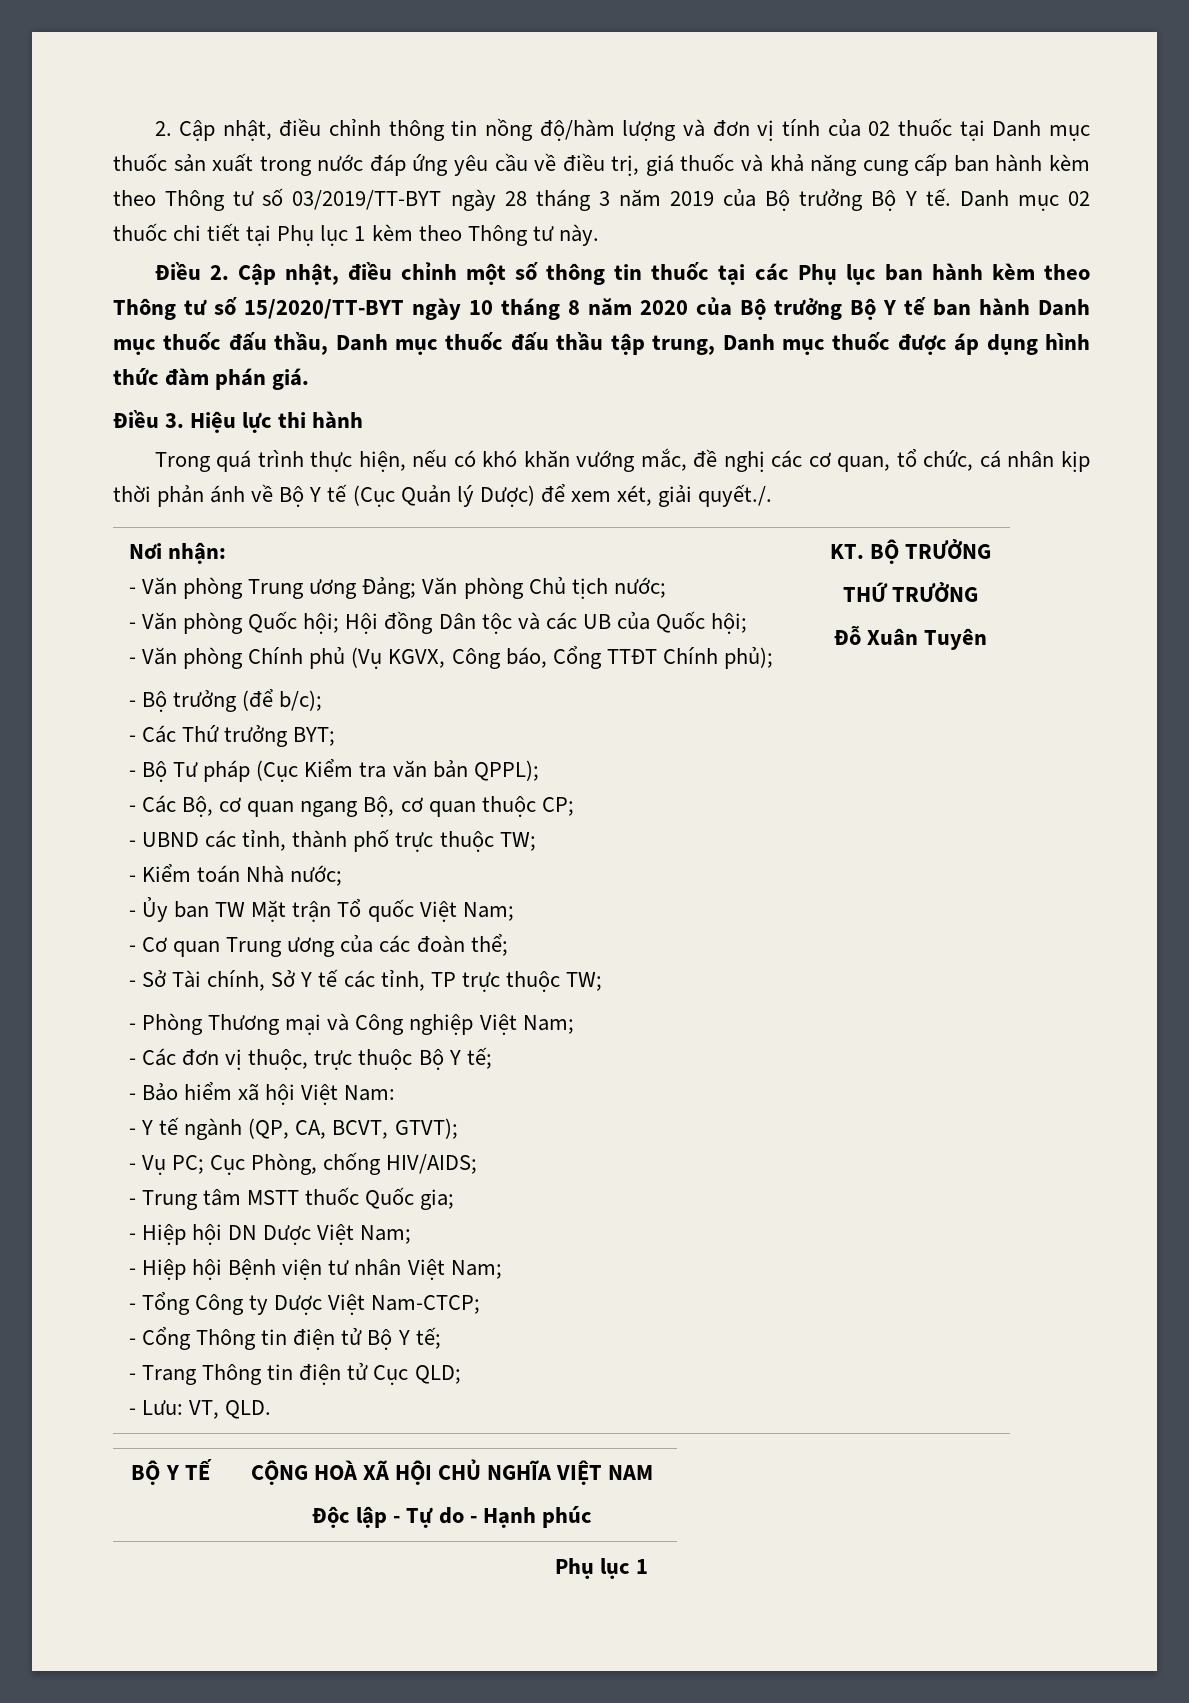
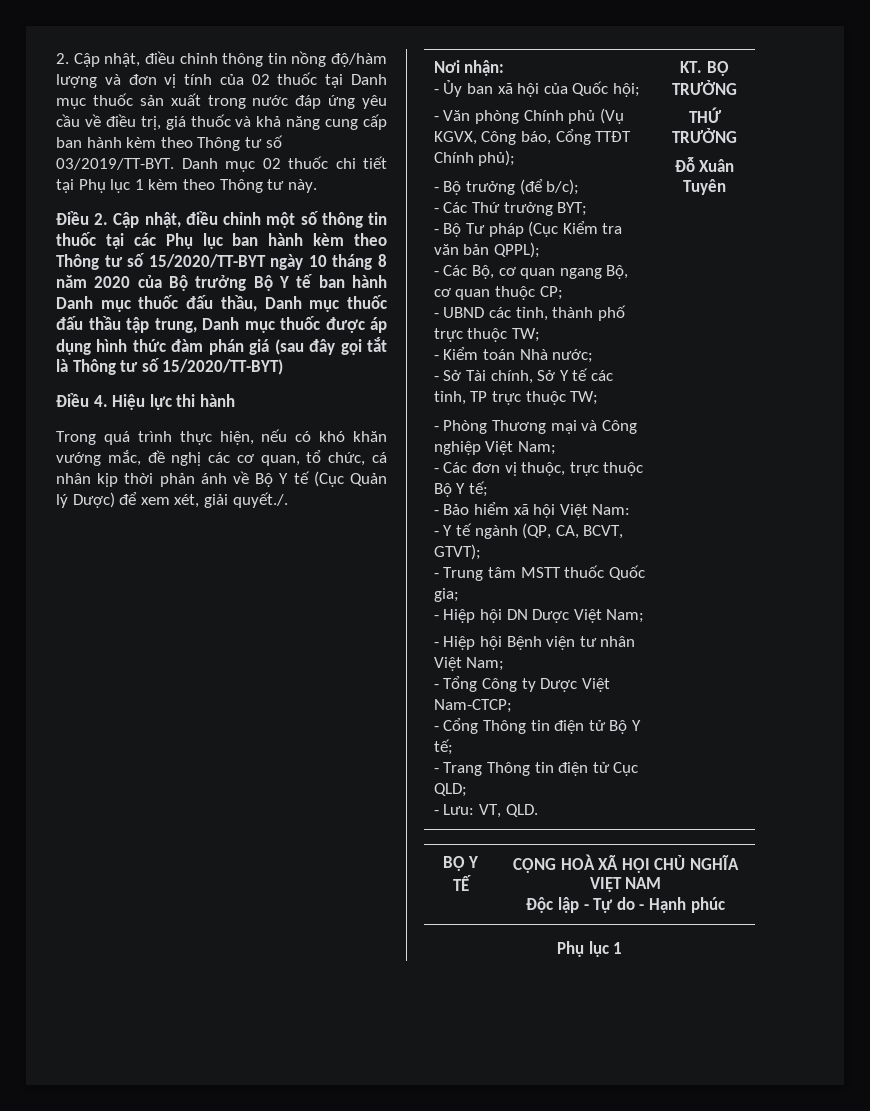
[292,188,951,211] 03/2019/TT-BYT ngày 28 tháng 3 năm 2019 của Bộ trưởng Bộ Y tế. -> [56,158,174,170] 03/2019/TT-BYT.
[272,368,310,390] [113,410,185,428] giá. // Điều 3. -> [249,337,388,355] [56,358,284,375] [56,393,108,407] giá (sau đây gọi tắt là Thông tư số 15/2020/TT-BYT) // Điều 4.
[142,576,666,599] [129,611,611,634] Văn phòng Trung ương Đảng; Văn phòng Chủ tịch nước; // - Văn phòng Quốc hội; Hội đồng Dân tộc và các UB -> [443,80,540,97] Ủy ban xã hội
[129,896,514,922] [129,933,508,957] // - Ủy ban TW Mặt trận Tổ quốc Việt Nam; // - Cơ quan Trung ương của các đoàn thể; -> (594, 356) none
[129,1152,478,1175] // - Vụ PC; Cục Phòng, chống HIV/AIDS; -> (481, 552) none

